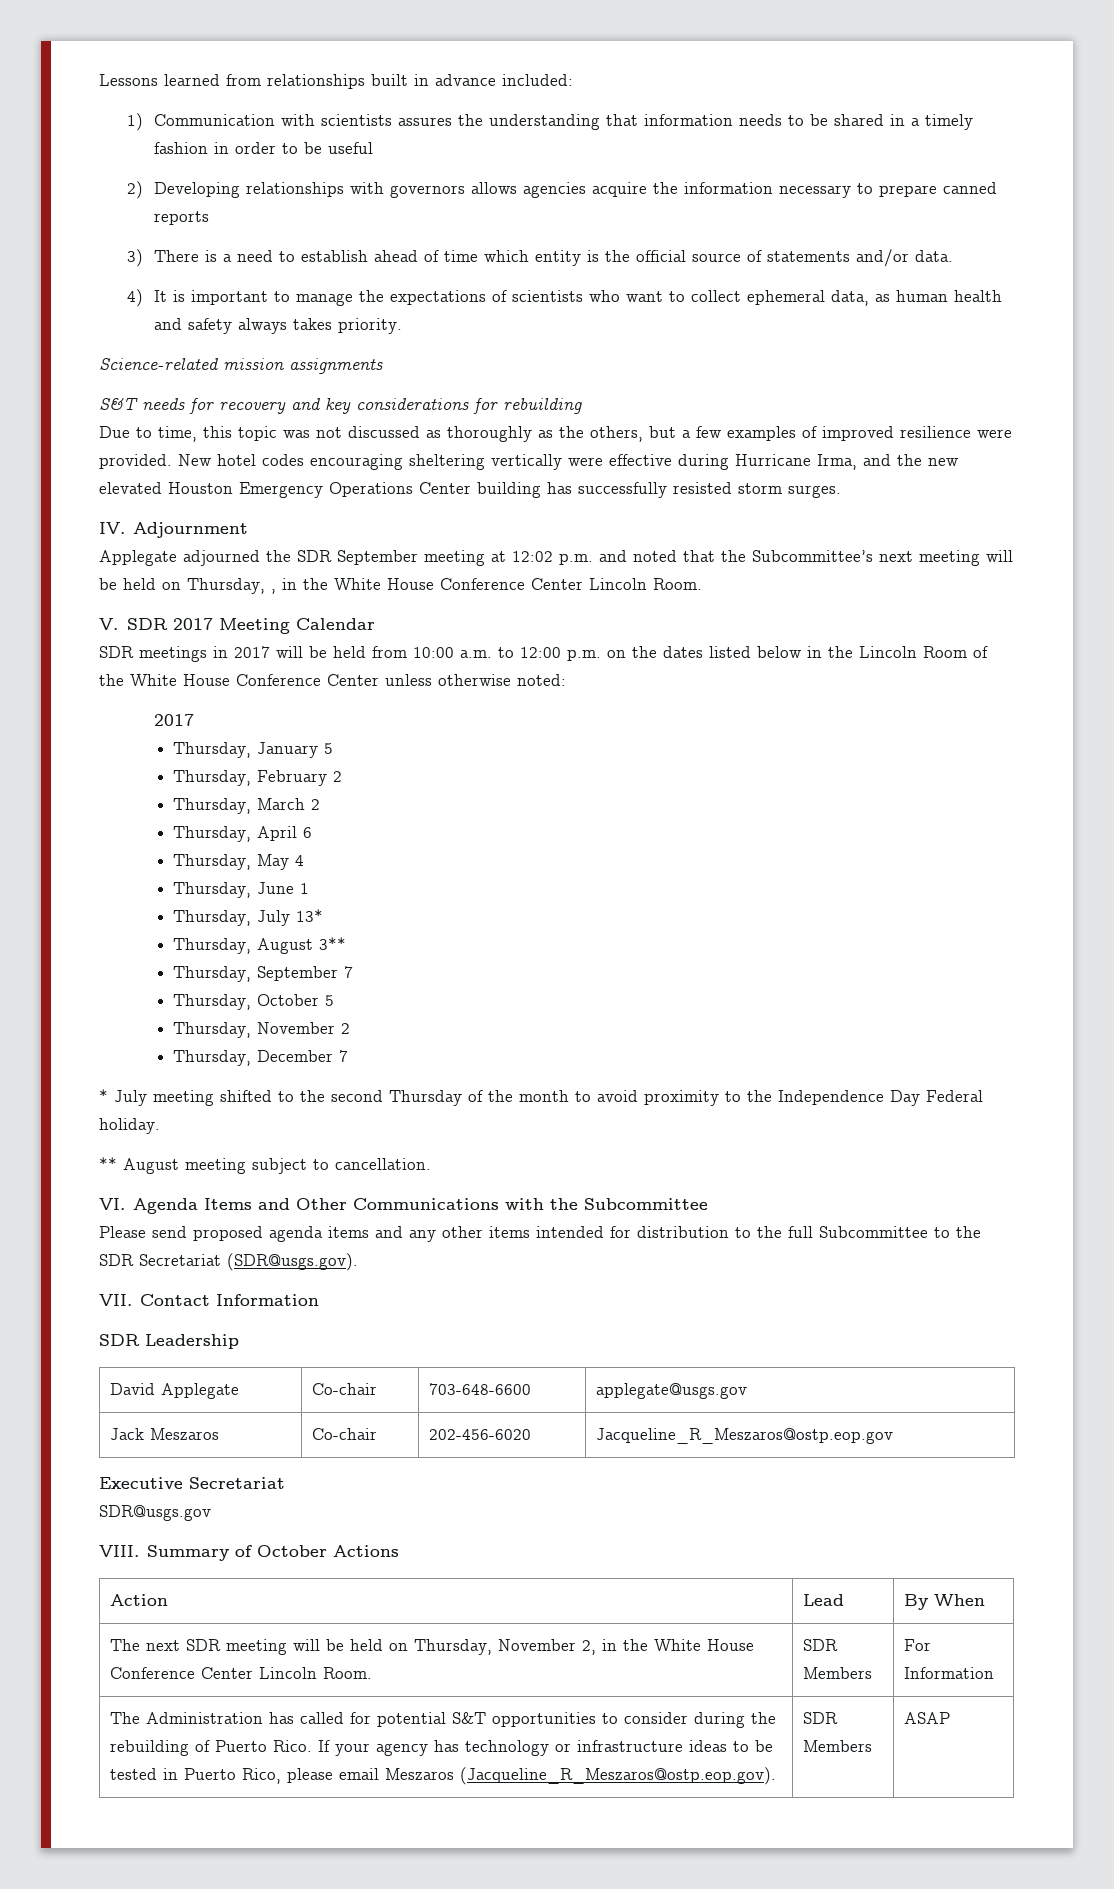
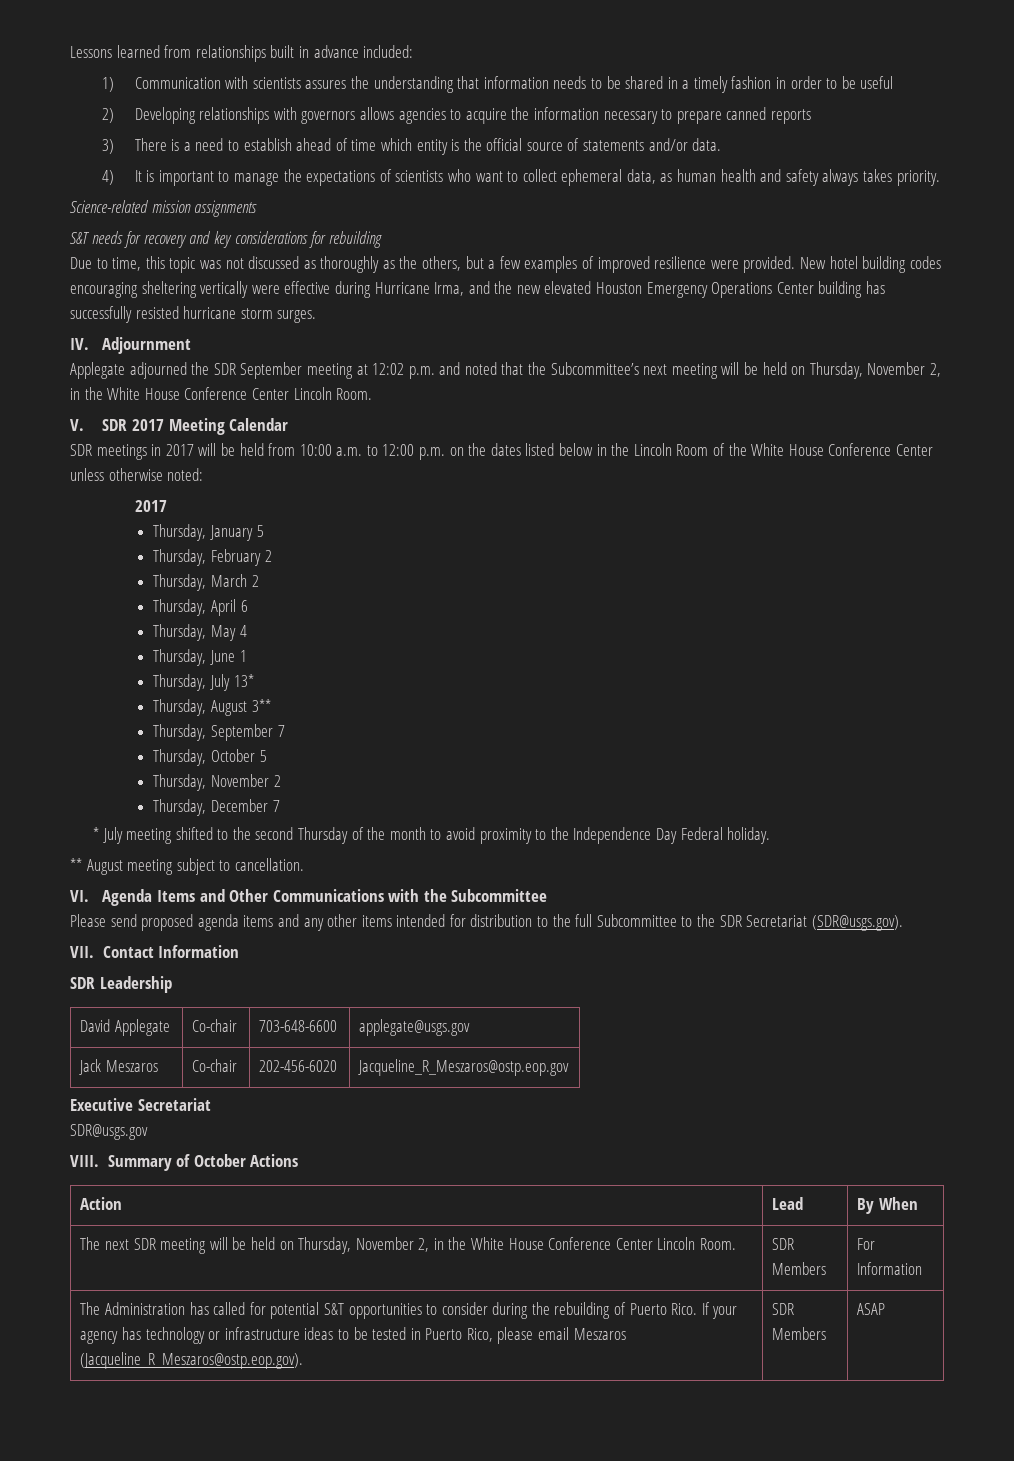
(587, 190) none -> [450,109,462,120] to
(256, 460) none -> [862,256,907,273] building
(732, 488) none -> [183,306,237,319] hurricane
[271,589,276,594] , -> [867,362,941,377] November 2,

